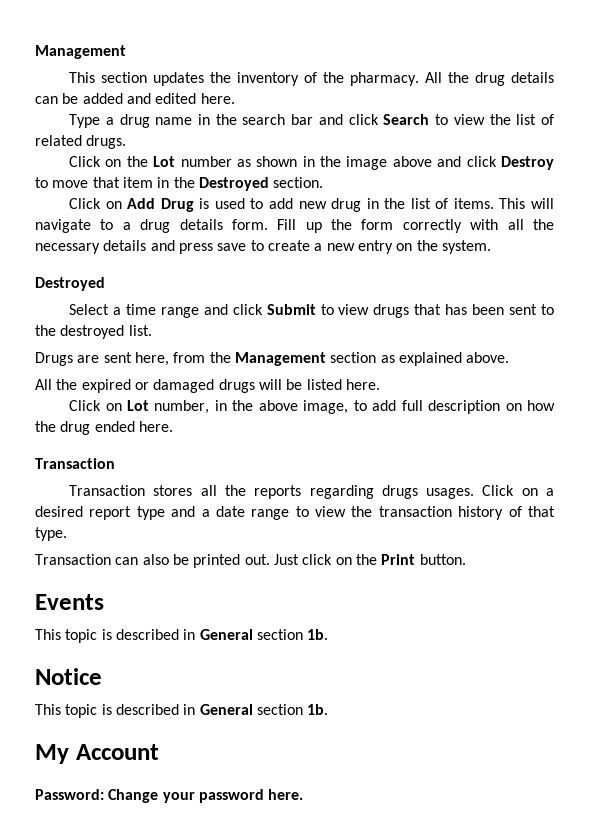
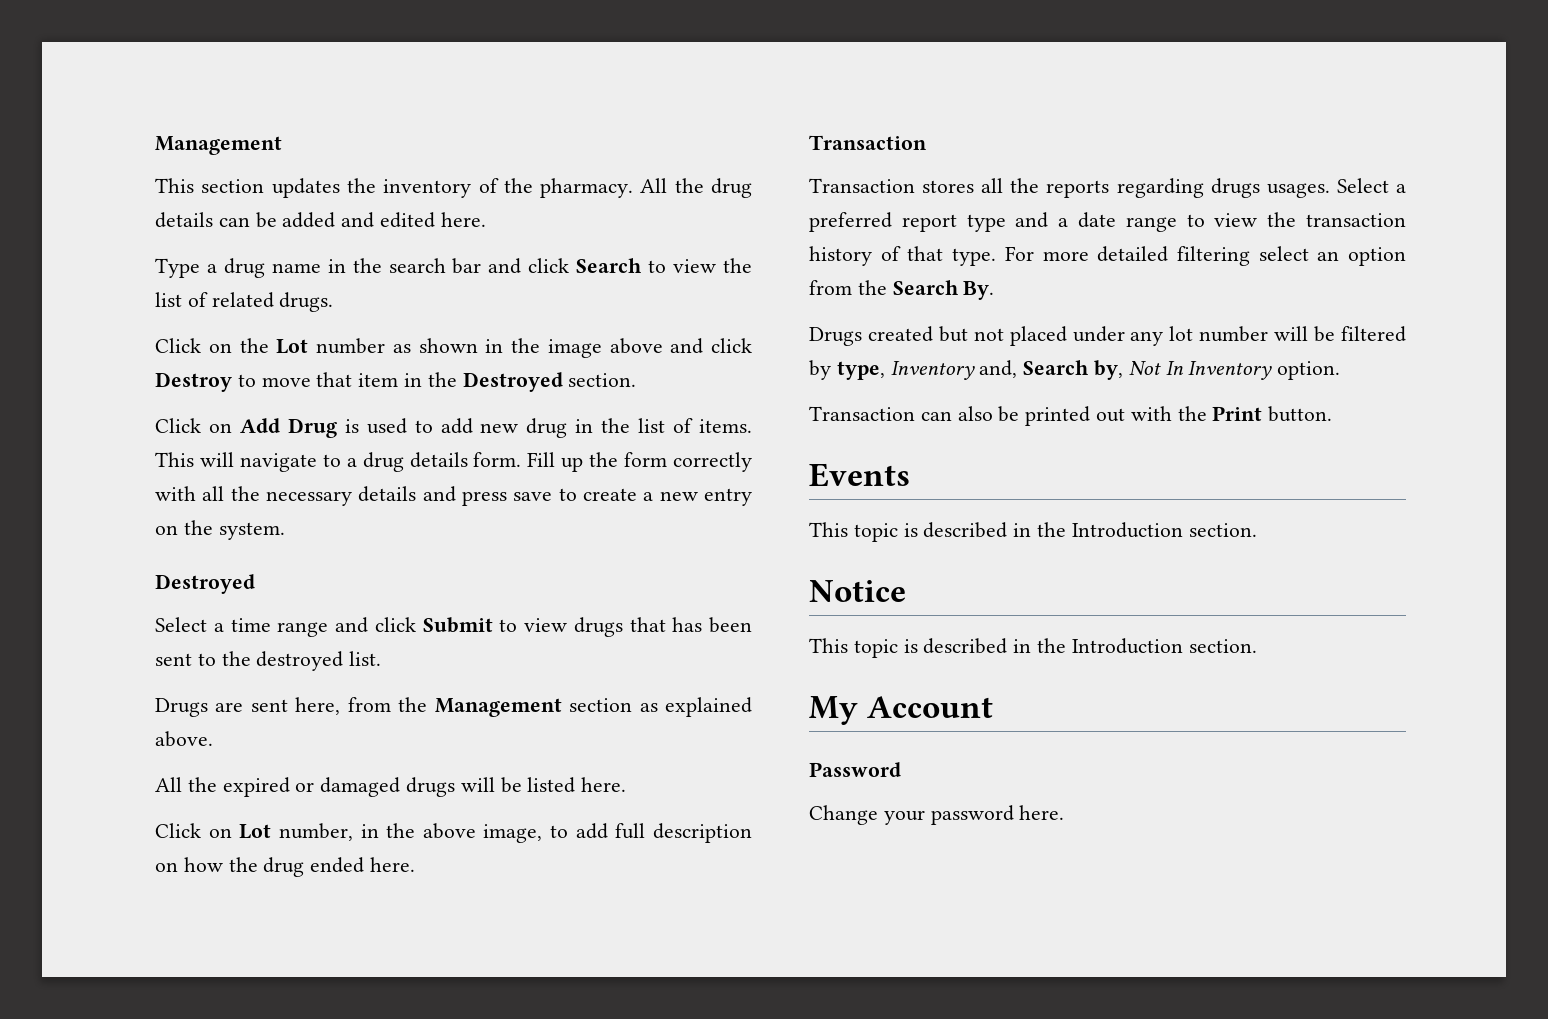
[482,485,554,496] [35,506,83,517] Click on a desired -> [1336,178,1406,193] [809,212,892,232] Select a preferred
(67, 534) none -> [1004,246,1406,266] [809,280,995,300] [809,326,1406,346] [809,360,1341,380] For more detailed filtering select an option from the Search By. // Drugs created but not placed under any lot number will be filtered by type, Inventory and, Search by, Not In Inventory option.
[244,554,352,565] out. Just click on -> [1096,406,1172,422] out with
[199,629,329,640] General section 1b. -> [1037,522,1257,538] the Introduction section.
[199,704,329,715] General section 1b. -> [1037,638,1257,654] the Introduction section.
[35,789,104,800] Password: -> [809,762,901,777] Password //

